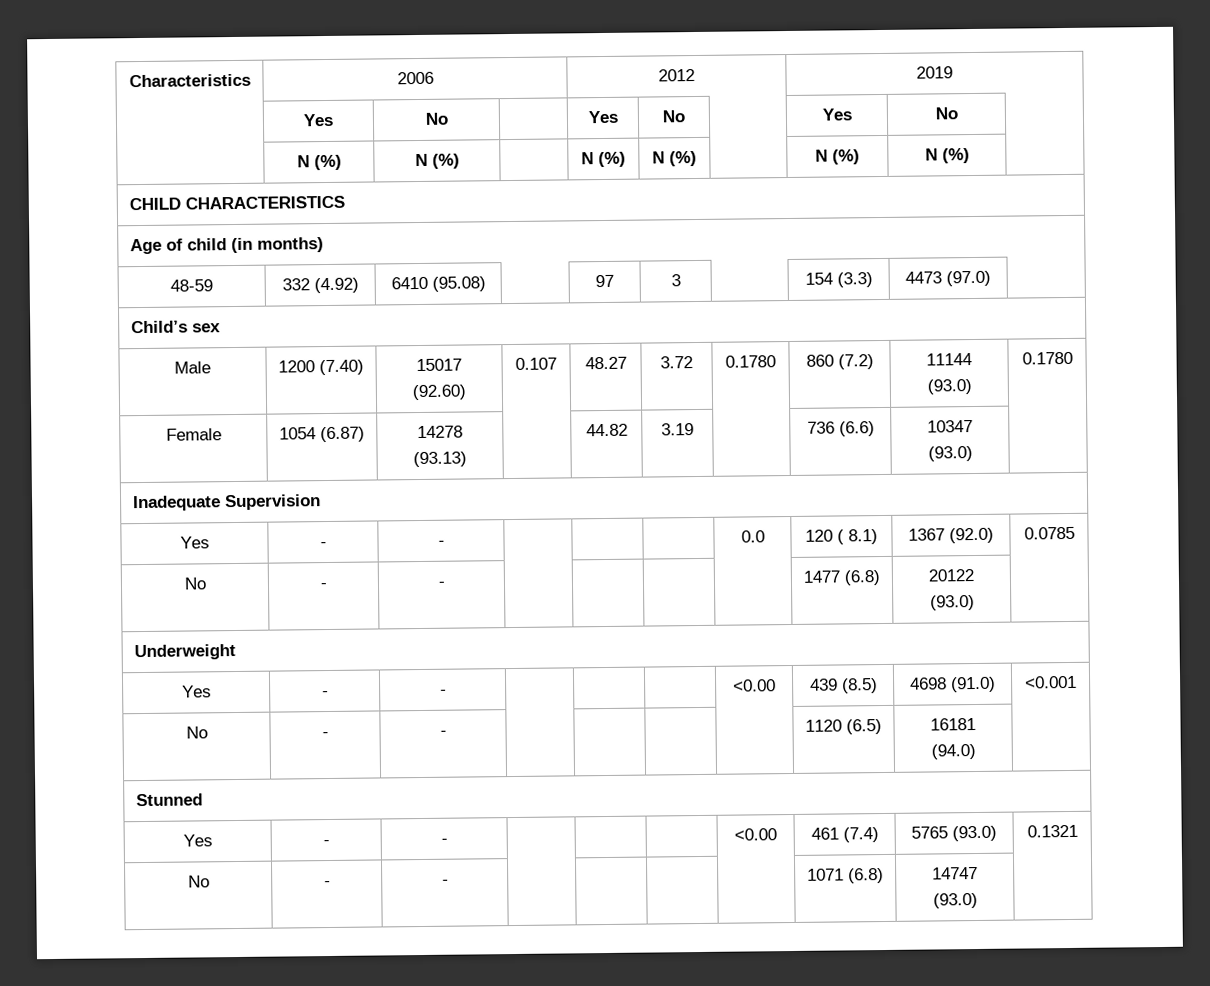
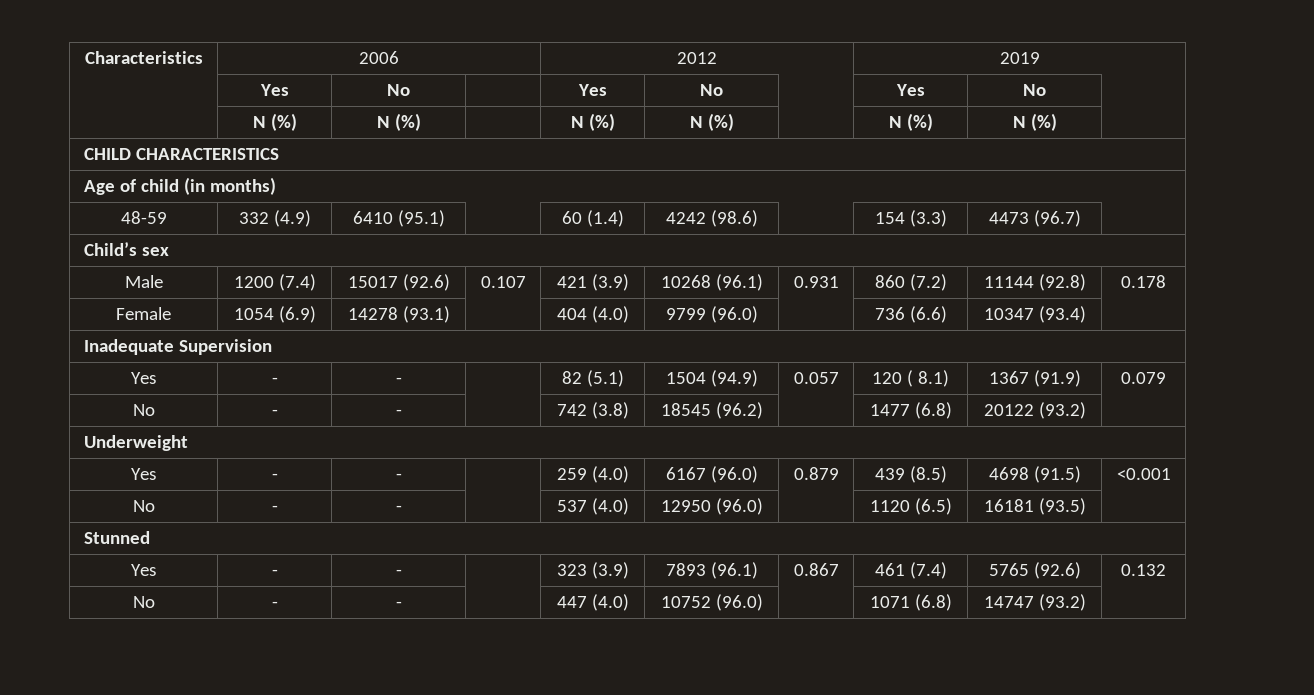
[313,277,359,294] (4.92) -> [273,210,311,227] (4.9)
[431,276,486,292] [595,274,614,288] [670,274,681,287] (95.08) | | 97 | 3 -> [397,210,445,227] [561,210,624,227] [665,210,758,227] (95.1) | | 60 (1.4) | 4242 (98.6)
[946,270,991,287] (97.0) -> [1033,210,1081,227] (96.7)
[319,359,364,376] (7.40) -> [278,274,316,291] (7.4)
[412,384,466,401] (92.60) -> [402,274,450,291] (92.6)
[584,356,627,370] [660,356,693,369] [725,355,776,368] 48.27 | 3.72 | 0.1780 -> [556,274,629,291] [660,274,763,291] [793,276,839,288] 421 (3.9) | 10268 (96.1) | 0.931
[926,379,972,395] [1021,351,1073,365] (93.0) | 0.1780 -> [1038,274,1086,291] [1121,275,1166,288] (92.8) | 0.178
[320,426,365,443] (6.87) -> [278,306,316,323] (6.9)
[413,451,467,468] [585,423,628,437] [661,423,694,436] (93.13) | | 44.82 | 3.19 -> [402,306,450,323] [556,306,629,323] [665,306,758,323] (93.1) | | 404 (4.0) | 9799 (96.0)
[927,446,973,462] (93.0) -> [1038,306,1086,323] (93.4)
[740,530,765,543] | | 0.0 -> [561,370,624,387] [665,370,758,387] [793,372,839,384] 82 (5.1) | 1504 (94.9) | 0.057
[949,527,994,544] [1023,526,1075,540] [183,577,207,590] [319,583,328,589] [437,581,446,587] (92.0) | 0.0785 // No | - | - | | | -> [1033,370,1081,387] [1121,372,1166,384] [132,404,155,416] [271,409,278,416] [395,409,402,416] [556,402,629,419] [660,402,763,419] (91.9) | 0.079 // No | - | - | | 742 (3.8) | 18545 (96.2)
[929,595,975,611] (93.0) -> [1038,402,1086,419] (93.2)
[733,679,776,692] | | <0.00 -> [556,466,629,483] [665,466,758,483] [793,467,839,480] 259 (4.0) | 6167 (96.0) | 0.879
[951,676,996,693] (91.0) -> [1033,466,1081,483] (91.5)
(447, 733) | -> [556,498,629,515] [660,498,763,515] 537 (4.0) | 12950 (96.0)
[930,744,976,760] (94.0) -> [1038,498,1086,515] (93.5)
[734,828,777,841] | | <0.00 -> [556,562,629,579] [665,562,758,579] [793,563,839,576] 323 (3.9) | 7893 (96.1) | 0.867
[952,825,997,842] [1026,824,1078,838] [187,875,210,888] [323,880,331,887] [441,879,449,885] (93.0) | 0.1321 // No | - | - | | | -> [1033,562,1081,579] [1121,564,1166,576] [132,596,155,608] [271,601,278,608] [395,601,402,608] [556,594,629,611] [660,594,763,611] (92.6) | 0.132 // No | - | - | | 447 (4.0) | 10752 (96.0)
[932,892,978,909] (93.0) -> [1038,594,1086,611] (93.2)

